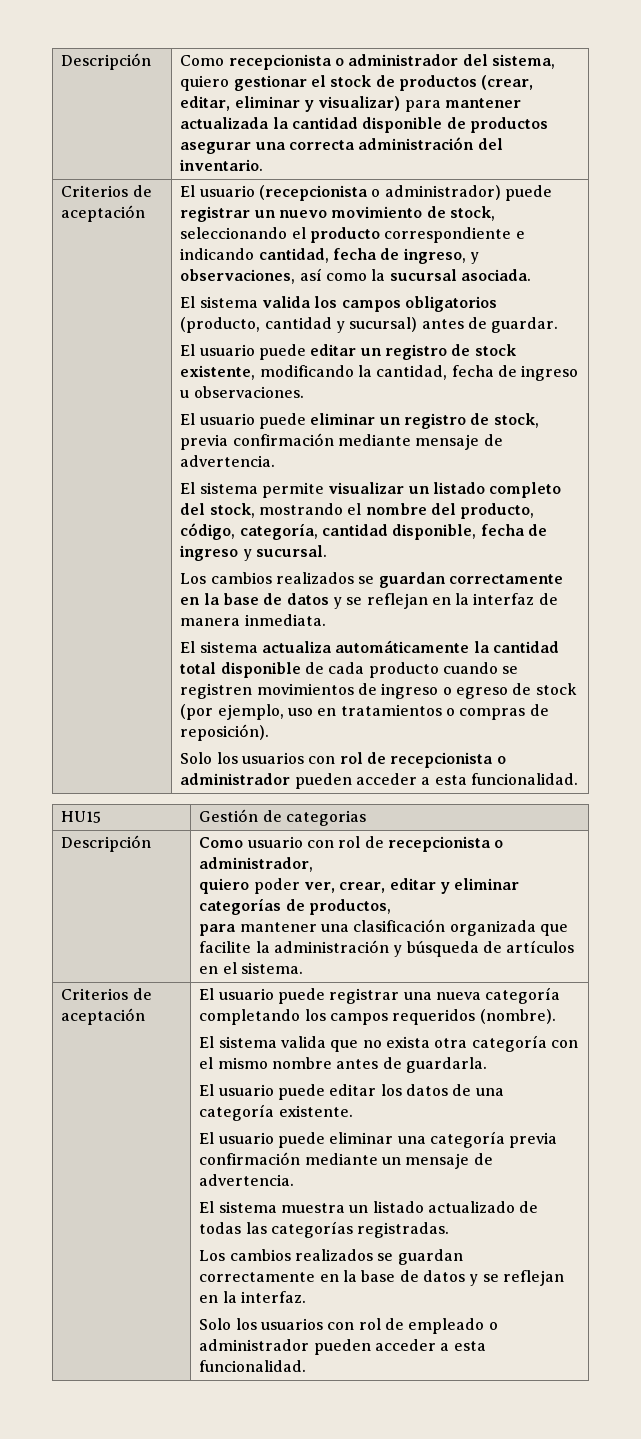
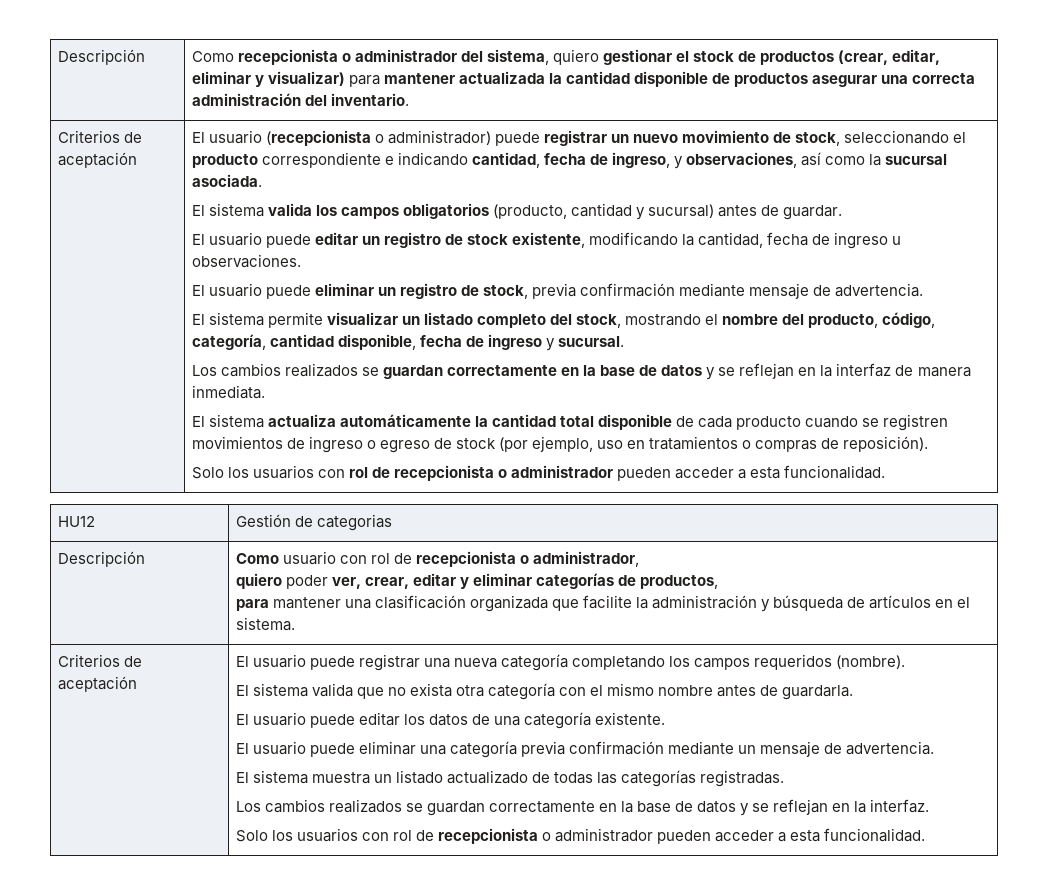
[61,811,102,823] HU15 -> [57,516,95,527] HU12
[408,1318,485,1334] empleado -> [437,828,538,844] recepcionista

